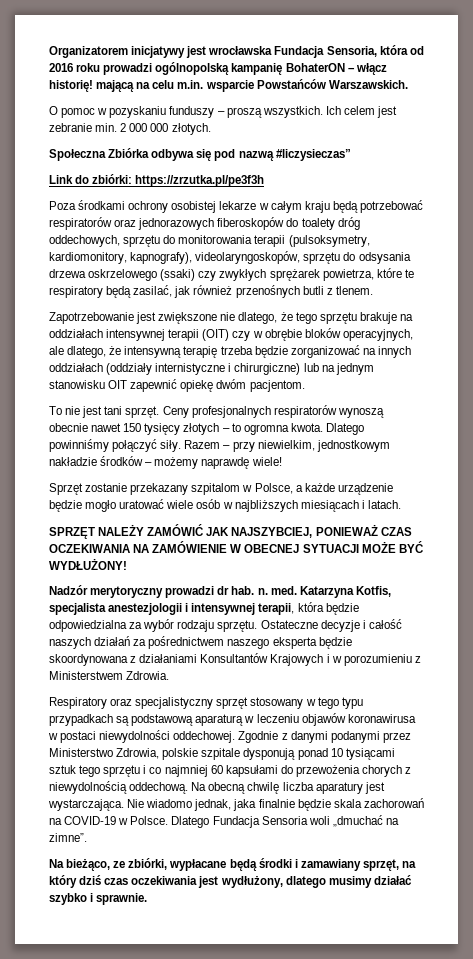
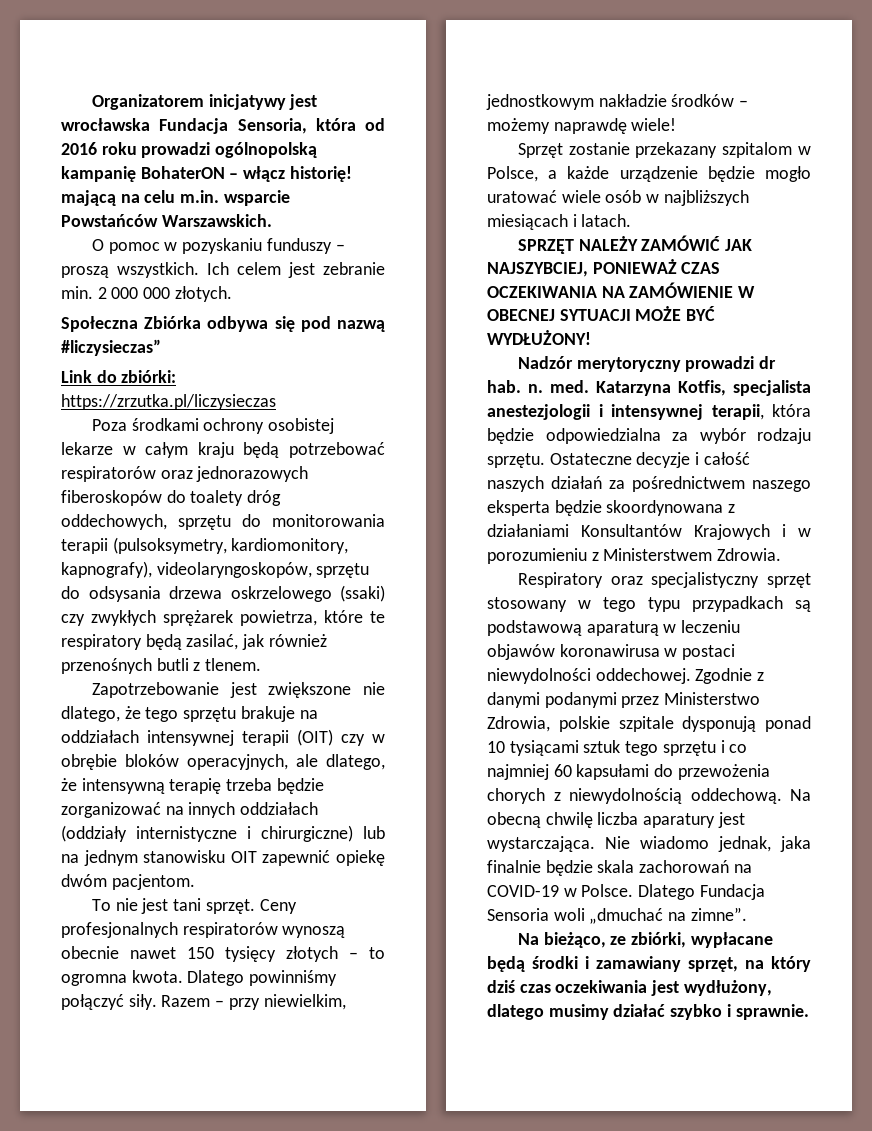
[135,175,265,187] https://zrzutka.pl/pe3f3h -> [61,394,276,410] https://zrzutka.pl/liczysieczas

